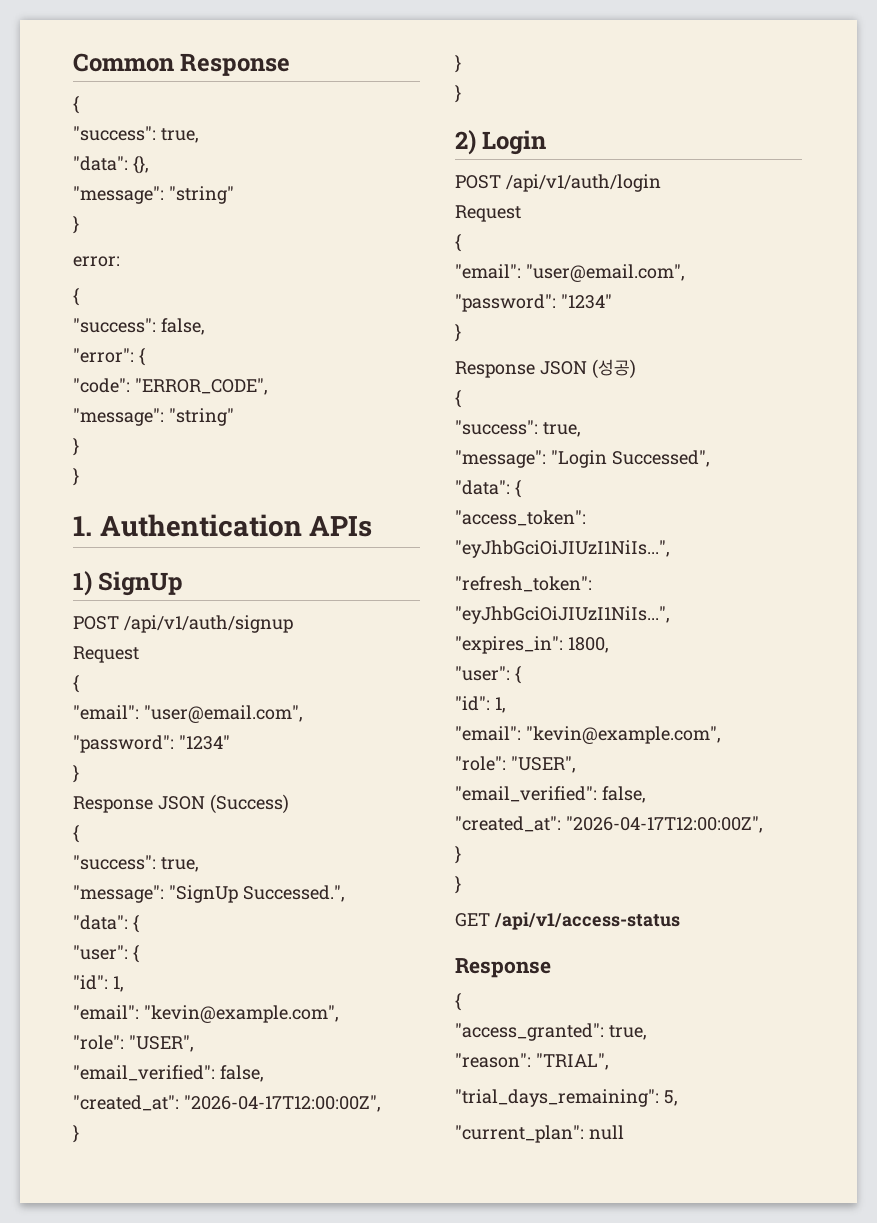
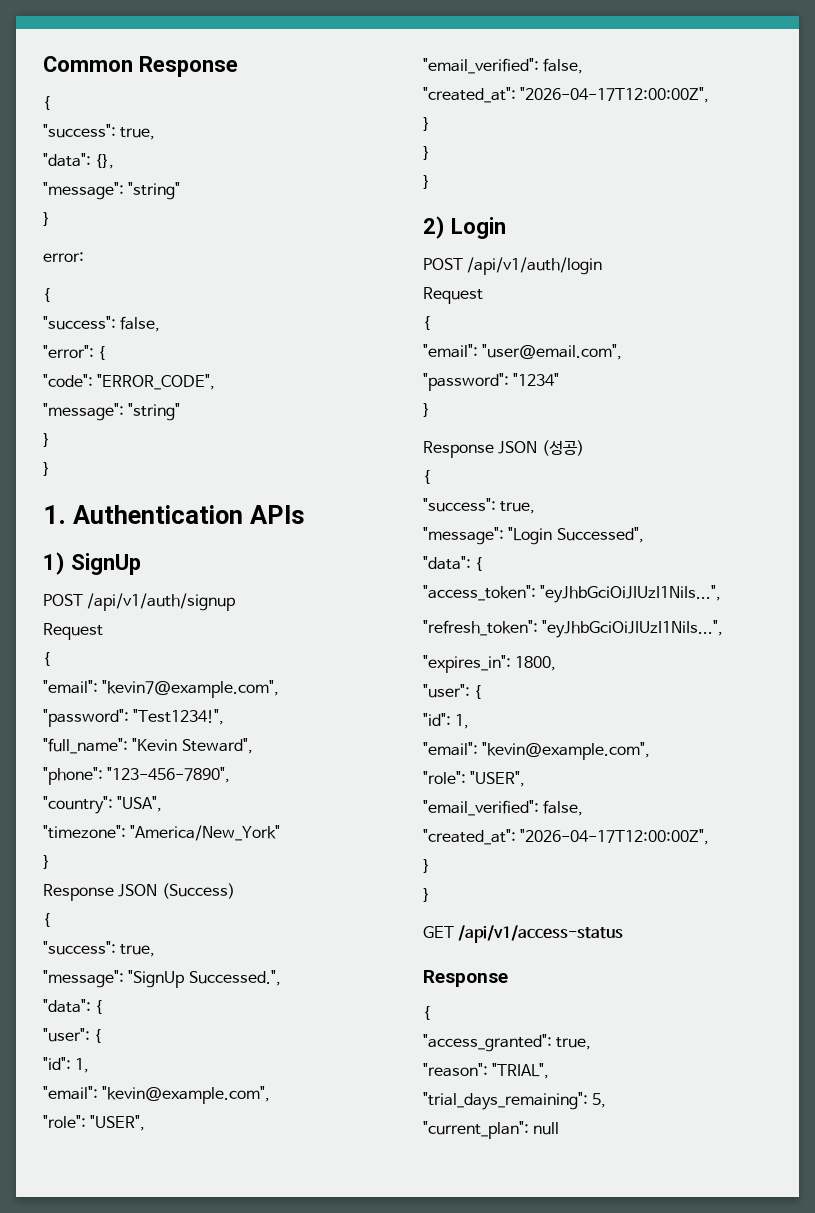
[143,705,303,723] [73,735,230,753] "user@email.com", // "password": "1234" -> [102,680,280,698] [43,709,225,727] [43,738,253,754] [43,767,231,785] [43,796,163,814] [43,825,281,841] "kevin7@example.com", // "password": "Test1234!", // "full_name": "Kevin Steward", // "phone": "123-456-7890", // "country": "USA", // "timezone": "America/New_York"

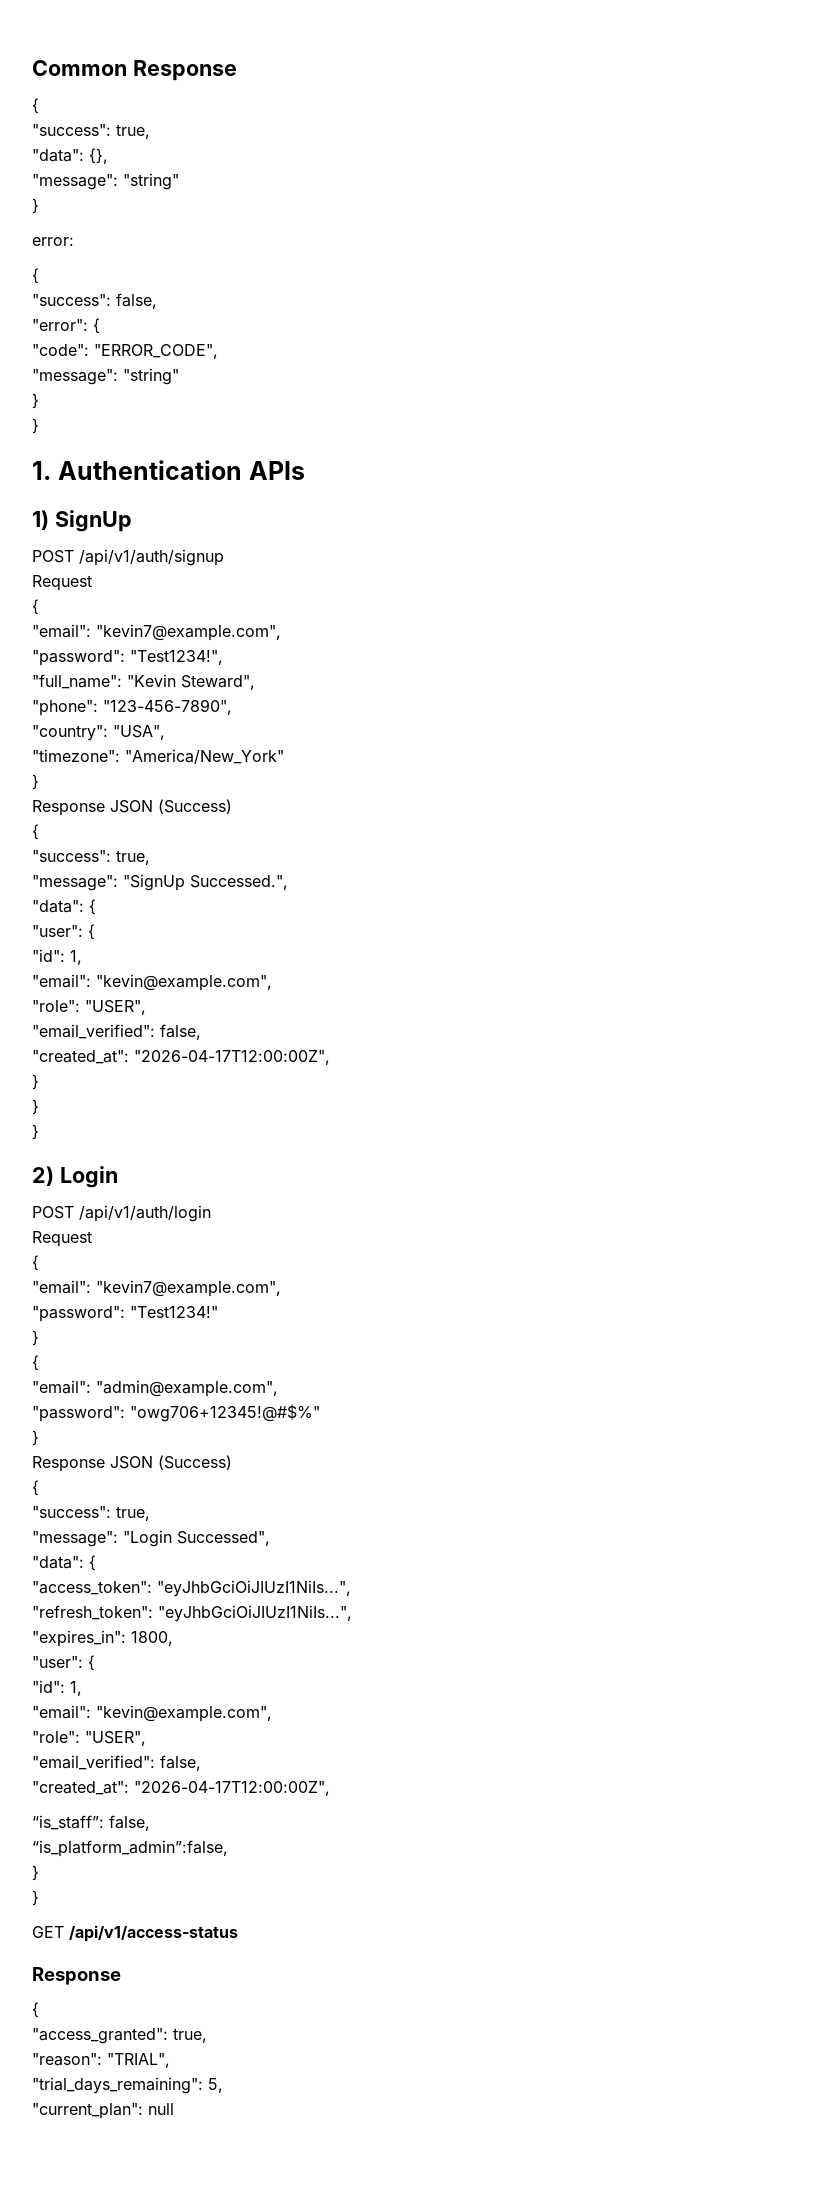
[482,344,623,360] [423,373,560,391] [423,403,430,417] [423,440,584,458] "user@email.com", // "password": "1234" // } // Response JSON (성공) -> [96,1280,281,1297] [32,1306,218,1322] [32,1330,39,1346] [32,1355,39,1371] [32,1380,278,1397] [32,1404,320,1422] [32,1430,39,1446] [32,1455,232,1472] "kevin7@example.com", // "password": "Test1234!" // } // { // "email": "admin@example.com", // "password": "owg706+12345!@#$%" // } // Response JSON (Success)
(710, 837) none -> [32,1815,150,1831] [32,1840,228,1857] // “is_staff”: false, // “is_platform_admin”:false,

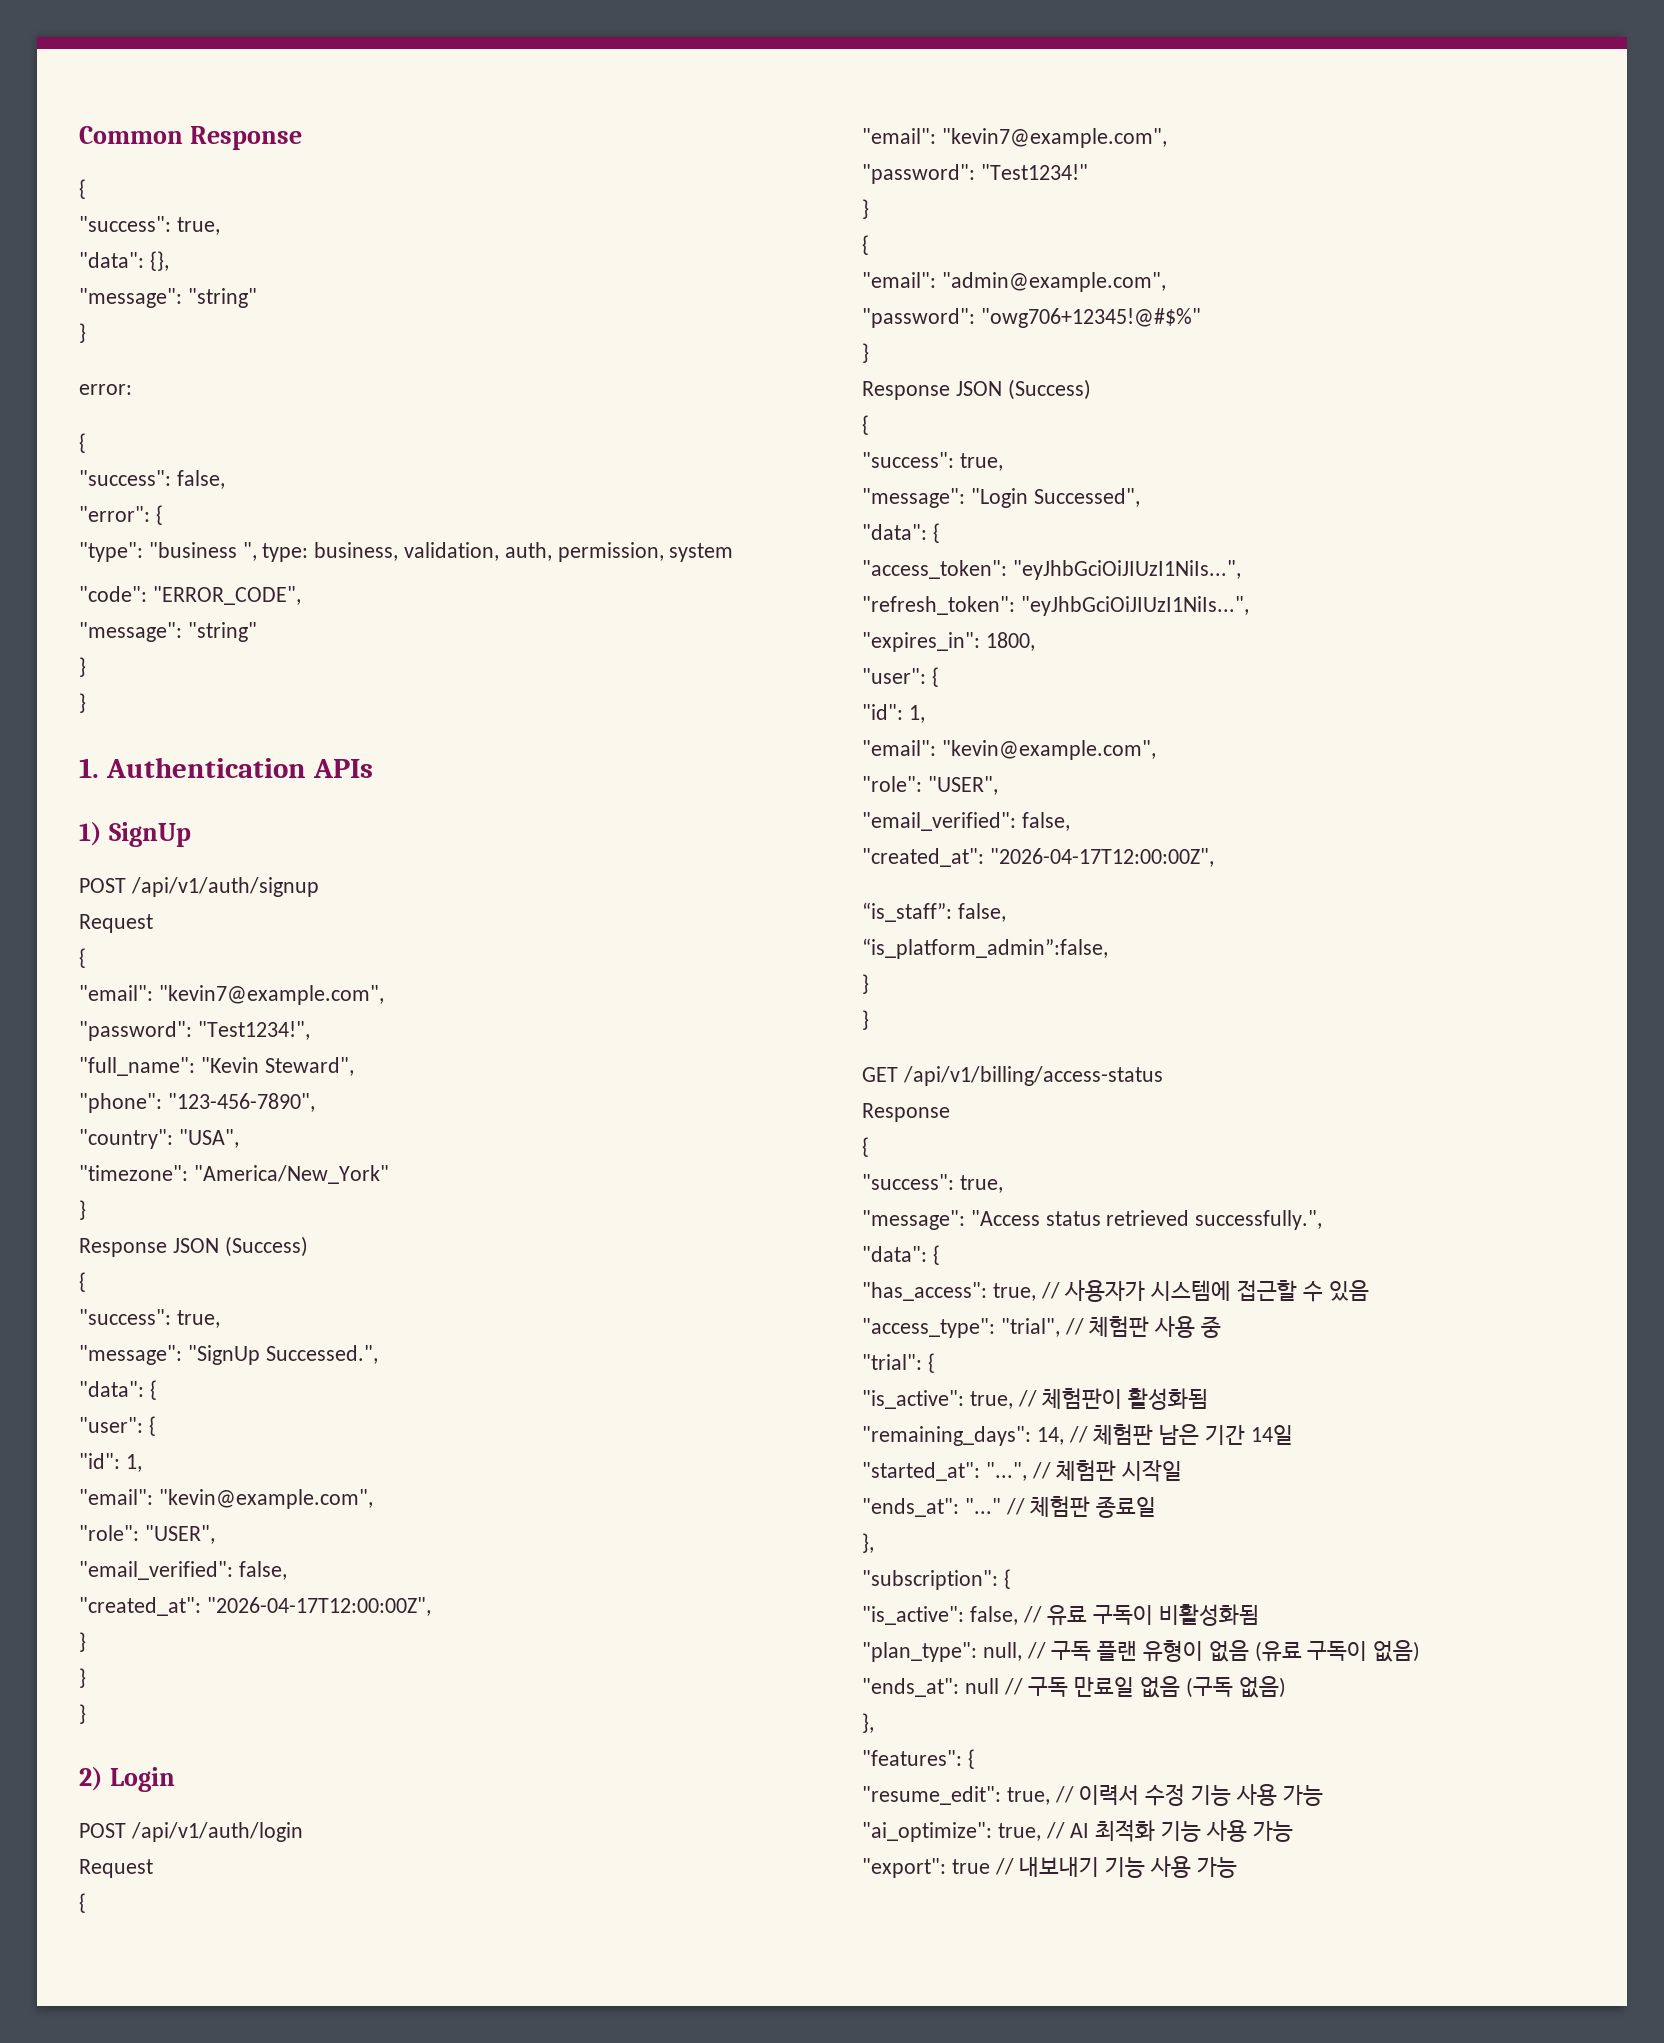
(100, 326) none -> [79,542,734,562] // "type": "business ", type: business, validation, auth, permission, system
[69,1925,238,1942] [32,1967,121,1985] [32,2002,39,2018] [32,2028,207,2044] [32,2053,170,2068] [32,2077,223,2094] [32,2103,174,2119] /api/v1/access-status // Response // { // "access_granted": true, // "reason": "TRIAL", // "trial_days_remaining": 5, // "current_plan": null -> [902,1066,1163,1086] [862,1103,950,1122] [862,1137,869,1157] [862,1174,1003,1193] [862,1210,1323,1230] [862,1245,940,1265] [862,1280,1369,1302] [862,1316,1222,1338] [862,1353,935,1373] [862,1388,1209,1410] [862,1424,1293,1446] [862,1460,1183,1482] [862,1496,1157,1518] [862,1533,874,1553] [862,1569,1011,1590] [862,1604,1260,1626] [862,1640,1421,1662] [862,1676,1286,1698] [862,1713,874,1733] [862,1749,975,1769] [862,1784,1323,1806] [862,1820,1293,1842] [862,1856,1237,1878] /api/v1/billing/access-status // Response // { // "success": true, // "message": "Access status retrieved successfully.", // "data": { // "has_access": true, // 사용자가 시스템에 접근할 수 있음 // "access_type": "trial", // 체험판 사용 중 // "trial": { // "is_active": true, // 체험판이 활성화됨 // "remaining_days": 14, // 체험판 남은 기간 14일 // "started_at": "...", // 체험판 시작일 // "ends_at": "..." // 체험판 종료일 // }, // "subscription": { // "is_active": false, // 유료 구독이 비활성화됨 // "plan_type": null, // 구독 플랜 유형이 없음 (유료 구독이 없음) // "ends_at": null // 구독 만료일 없음 (구독 없음) // }, // "features": { // "resume_edit": true, // 이력서 수정 기능 사용 가능 // "ai_optimize": true, // AI 최적화 기능 사용 가능 // "export": true // 내보내기 기능 사용 가능

